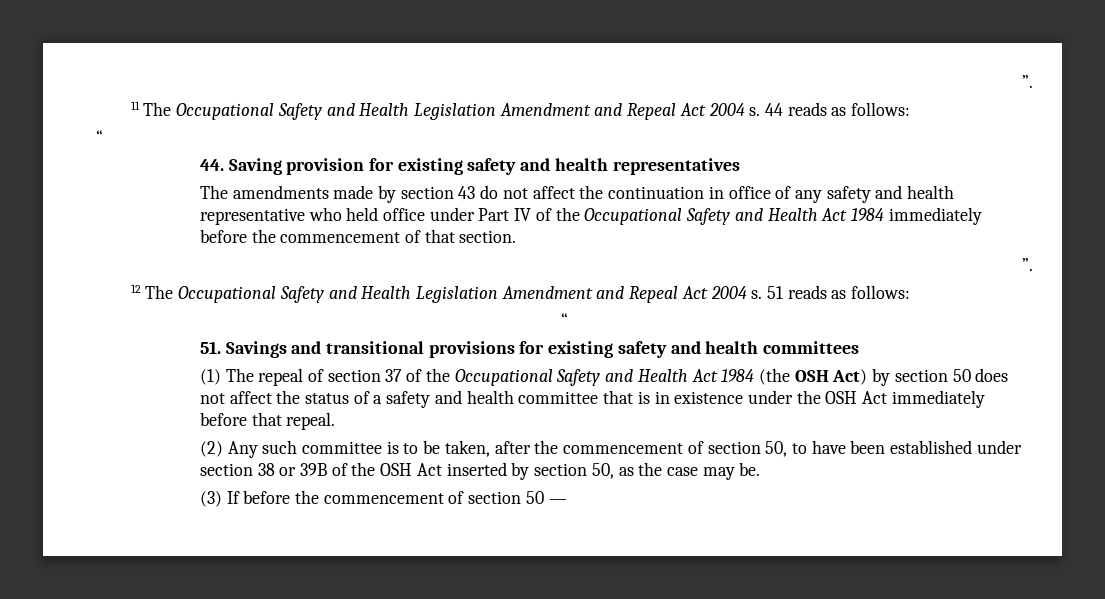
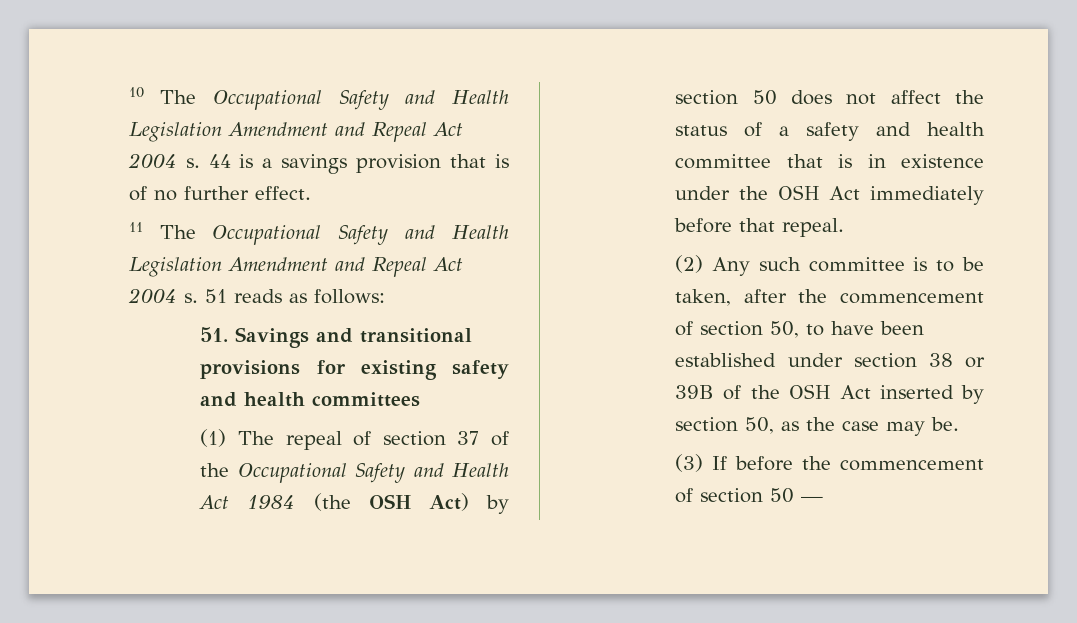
[1022,75,1033,88] [130,101,140,110] ”. // 11 -> [128,87,144,98] 10
[787,102,911,116] [96,130,103,143] [199,158,740,175] [199,185,955,203] [199,207,982,225] [199,229,517,243] [1022,258,1033,271] [130,284,141,293] reads as follows: // “ // 44. Saving provision for existing safety and health representatives // The amendments made by section 43 do not affect the continuation in office of any safety and health representative who held office under Part IV of the Occupational Safety and Health Act 1984 immediately before the commencement of that section. // ”. // 12 -> [239,154,509,174] [128,186,311,201] [128,222,143,232] is a savings provision that is of no further effect. // 11
[561,313,568,326] // “ -> (385, 296) none

